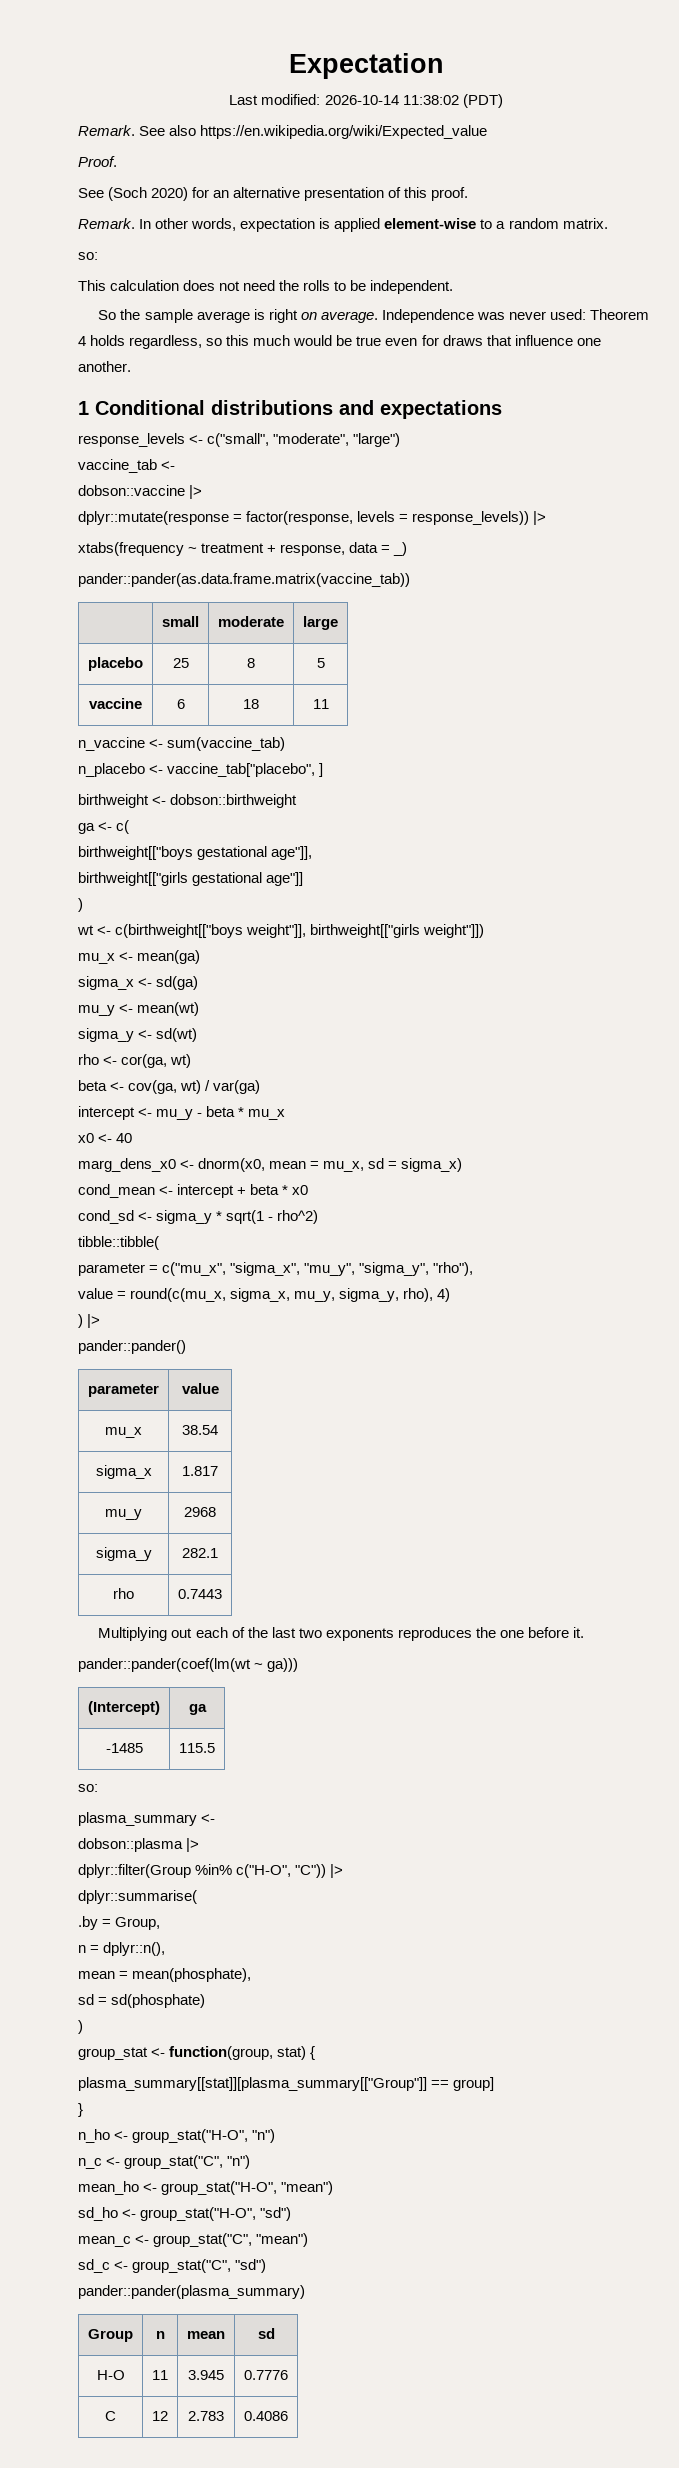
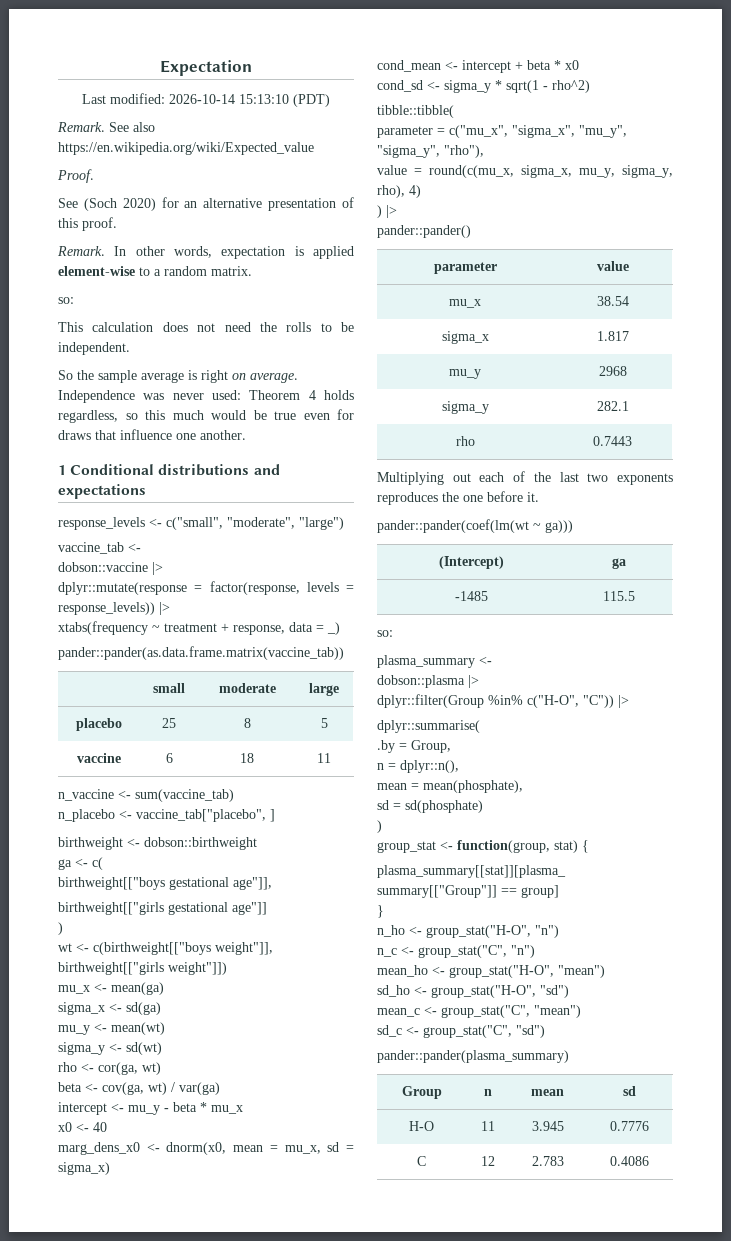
[402,95,459,105] 11:38:02 -> [239,94,289,104] 15:13:10

